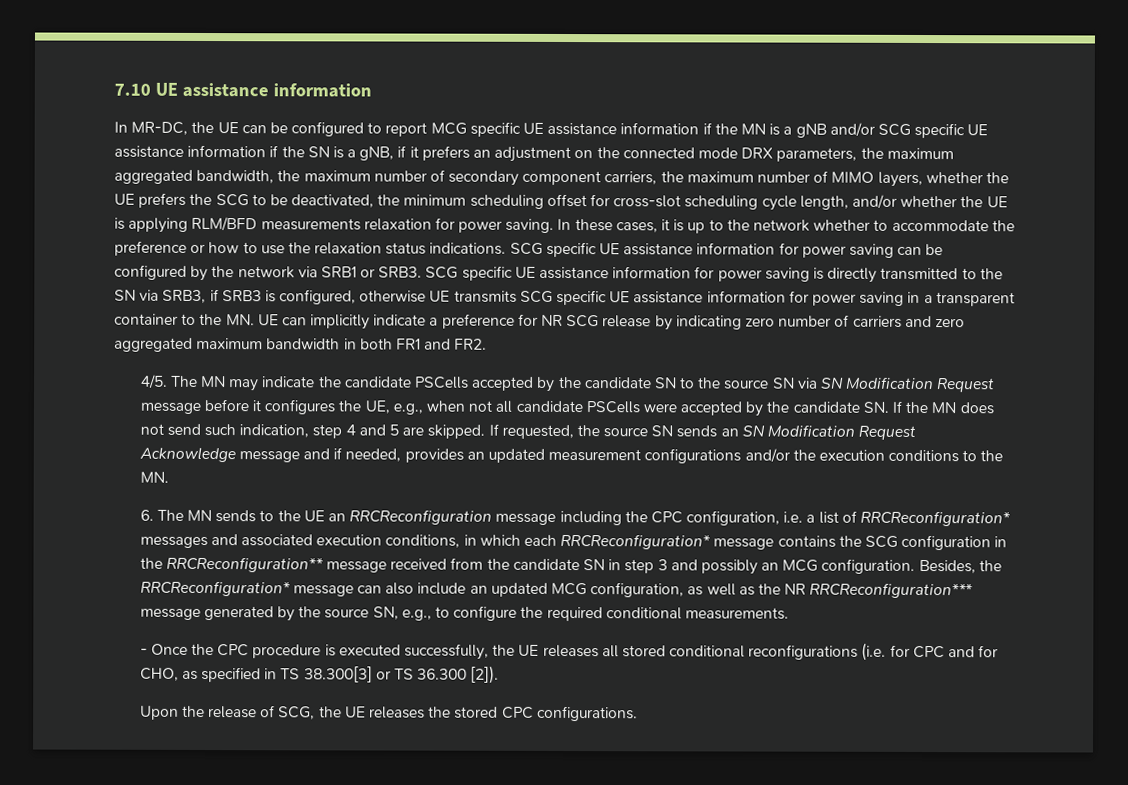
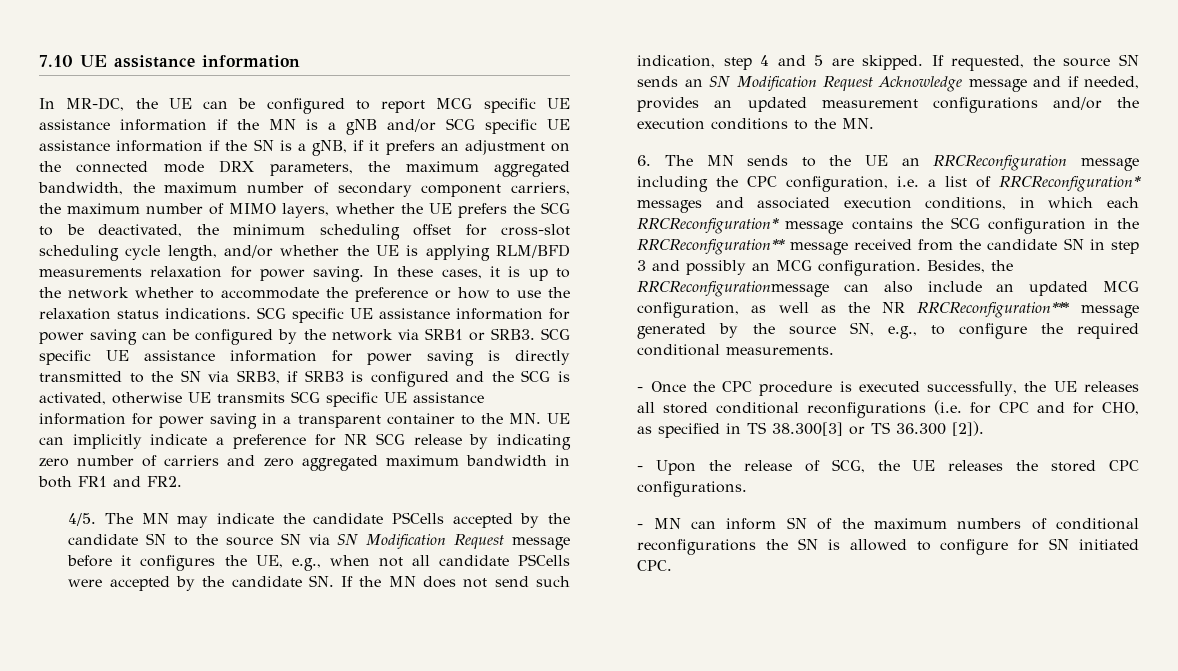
[279,289,357,305] configured, -> [370,370,571,387] [39,392,106,405] configured and the SCG is activated,
[139,580,354,597] RRCReconfiguration* message -> [637,281,830,297] RRCReconfigurationmessage
(500, 674) none -> [637,466,644,471] -
(638, 713) none -> [637,517,1139,530] [637,538,1139,555] [637,560,673,571] // - MN can inform SN of the maximum numbers of conditional reconfigurations the SN is allowed to configure for SN initiated CPC.

